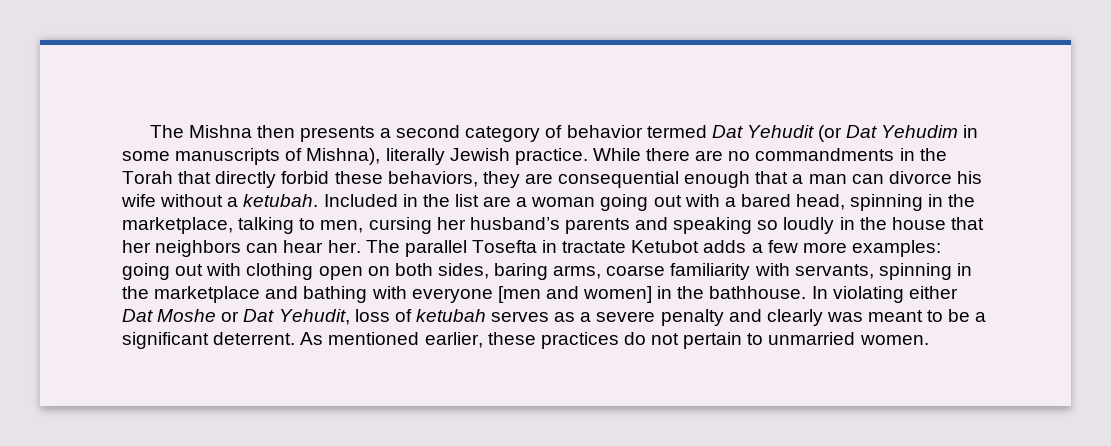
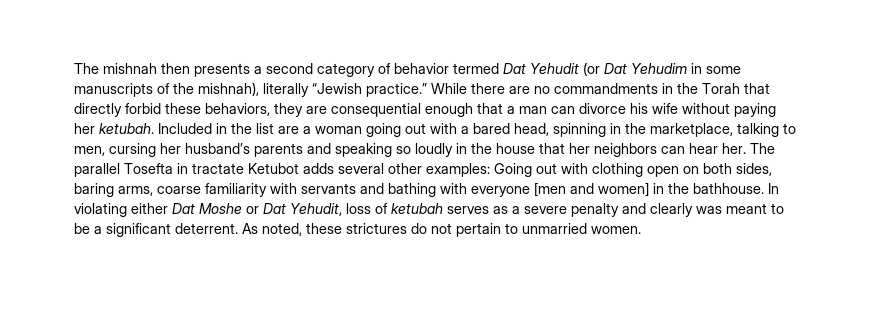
[149,125,252,138] The Mishna -> [74,63,157,74] The mishnah
[306,148,588,165] Mishna), literally Jewish practice. -> [173,82,427,97] the mishnah), literally “Jewish practice.”
[227,197,239,207] a -> [734,103,776,117] [74,123,95,134] paying her
[751,240,941,257] [122,263,170,280] a few more examples: going -> [338,163,532,177] several other examples: Going
[794,263,972,280] [122,286,261,303] servants, spinning in the marketplace -> [301,183,356,194] servants
[328,332,619,349] mentioned earlier, these practices -> [262,223,407,236] noted, these strictures

